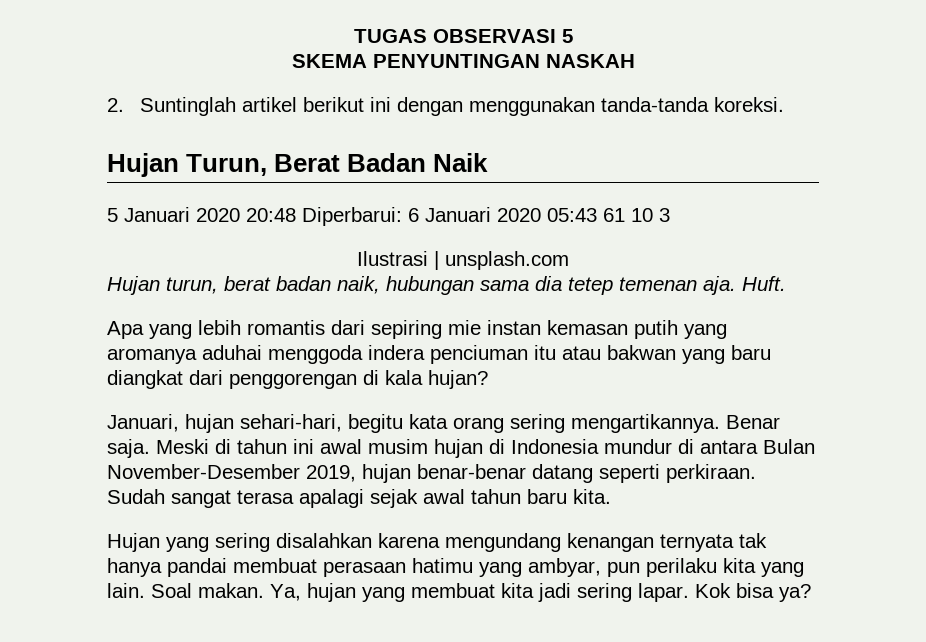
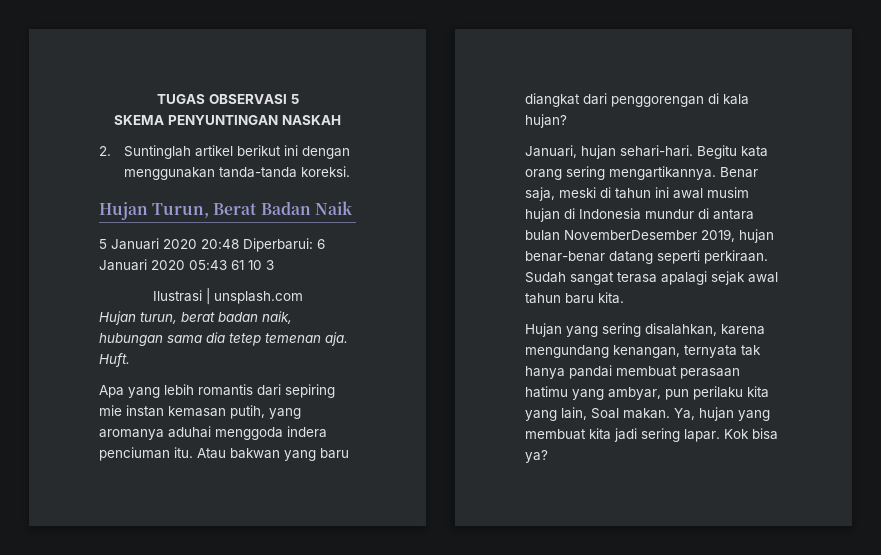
[634,320,678,339] putih -> [230,405,265,419] putih,
[534,345,601,360] itu atau -> [174,447,226,459] itu. Atau
[240,414,403,433] sehari-hari, begitu -> [620,145,737,159] sehari-hari. Begitu
[107,439,209,458] saja. Meski -> [525,187,596,201] saja, meski
[763,439,815,454] [107,464,300,479] Bulan November-Desember -> [525,230,697,241] bulan NovemberDesember
[276,533,372,548] disalahkan -> [645,323,717,336] disalahkan,
[567,533,654,552] kenangan -> [613,345,680,358] kenangan,
[107,583,145,598] lain. -> [561,407,587,420] lain,

